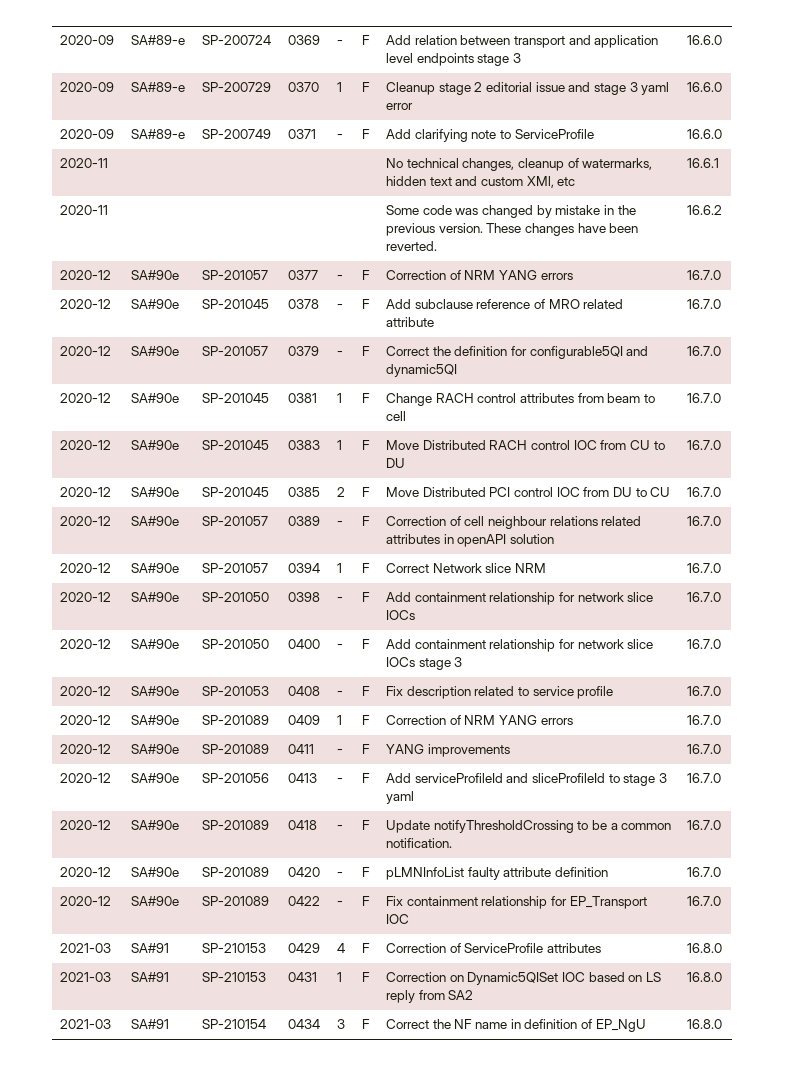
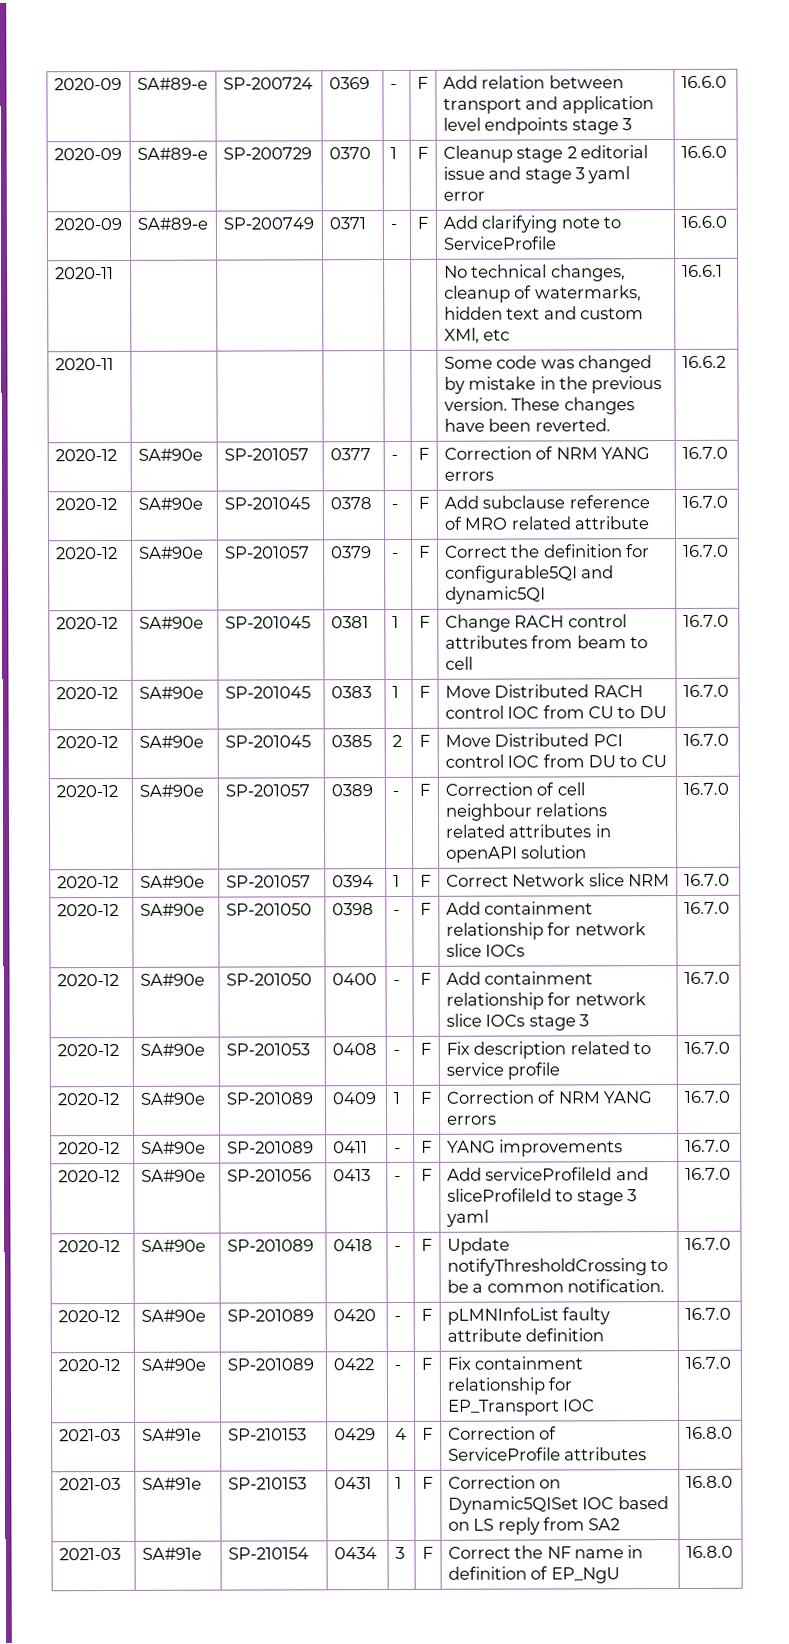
[131,943,170,953] SA#91 -> [141,1428,202,1441] SA#91e
[131,972,170,982] SA#91 -> [141,1477,202,1490] SA#91e
[131,1019,170,1029] SA#91 -> [141,1547,202,1560] SA#91e

